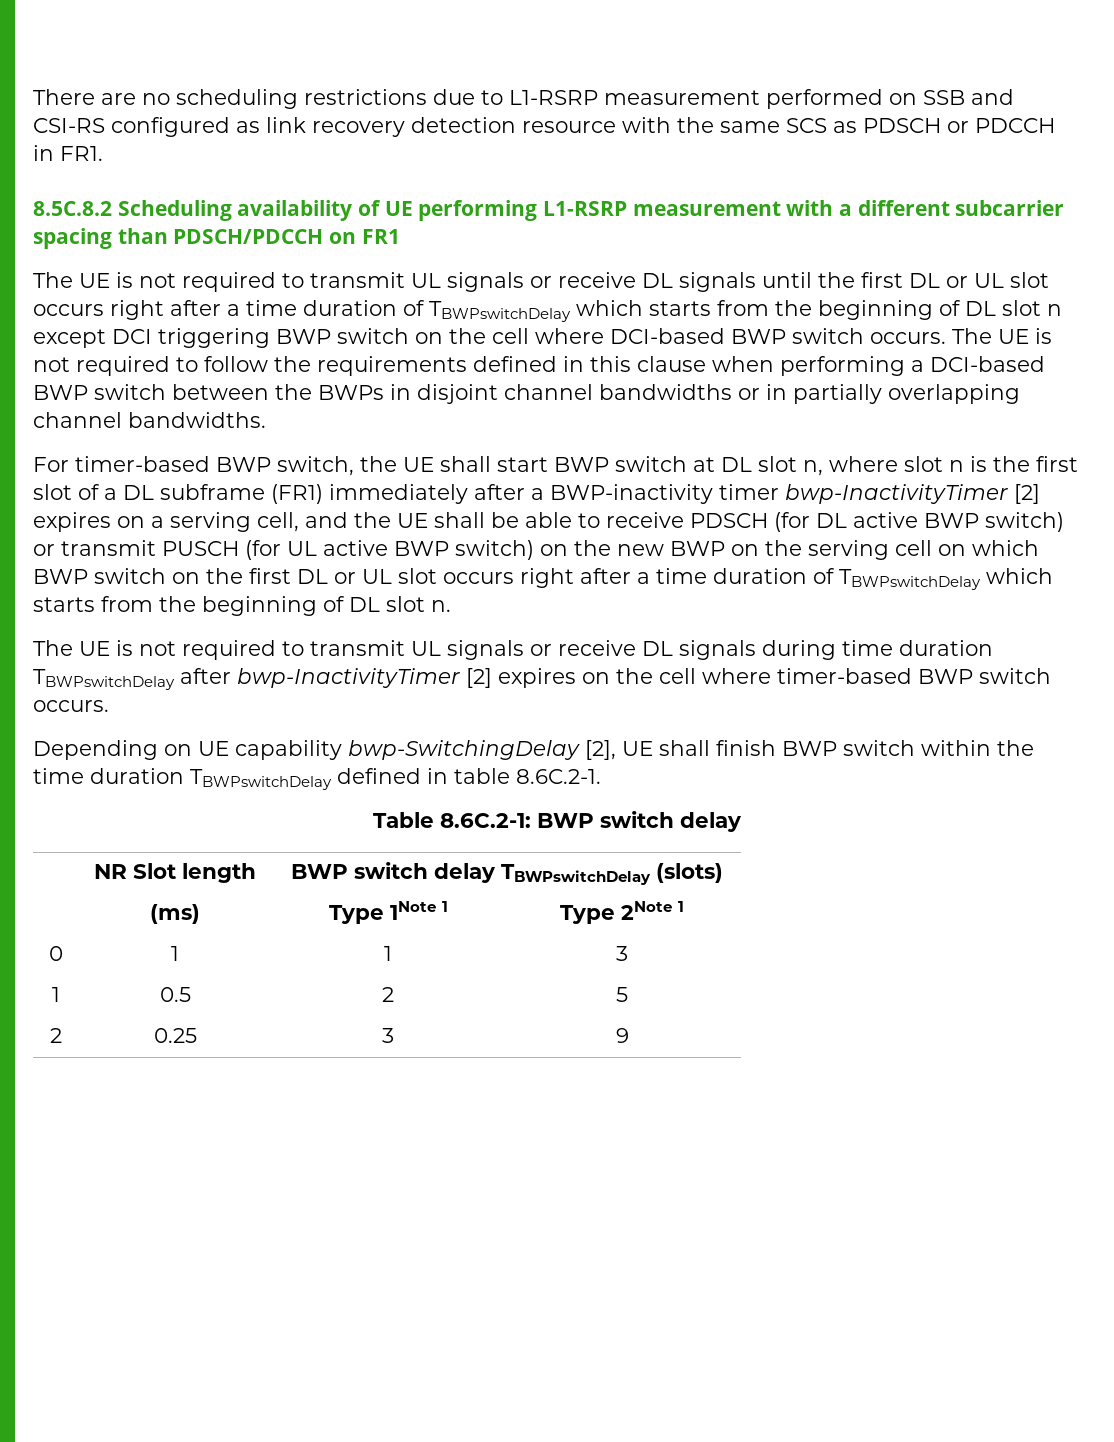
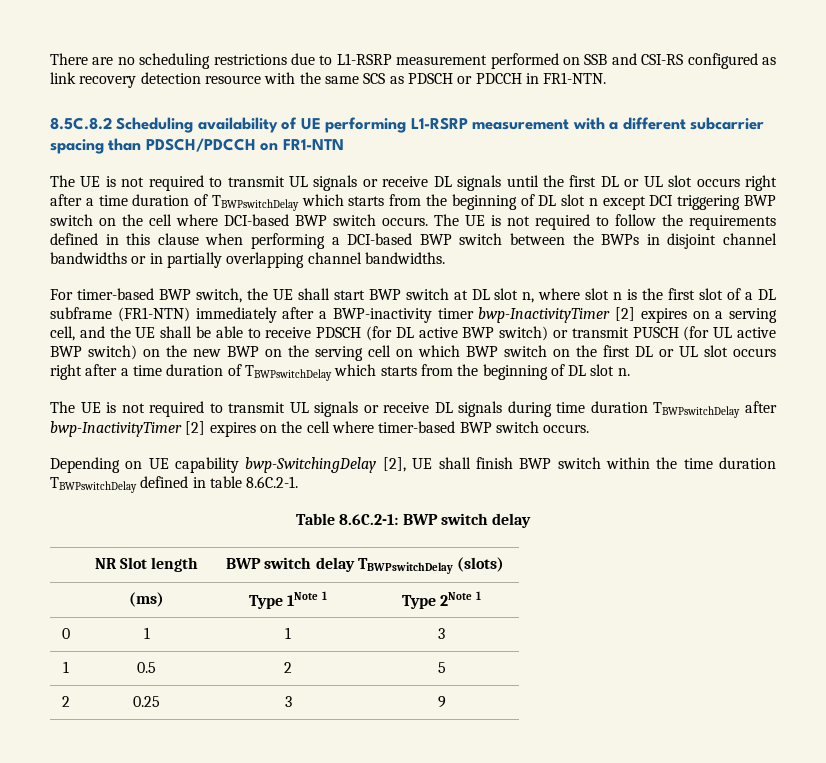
[60,146,103,161] FR1. -> [543,72,607,84] FR1-NTN.
[361,229,400,244] FR1 -> [282,139,344,150] FR1-NTN
[271,484,323,504] (FR1) -> [117,307,190,322] (FR1-NTN)

